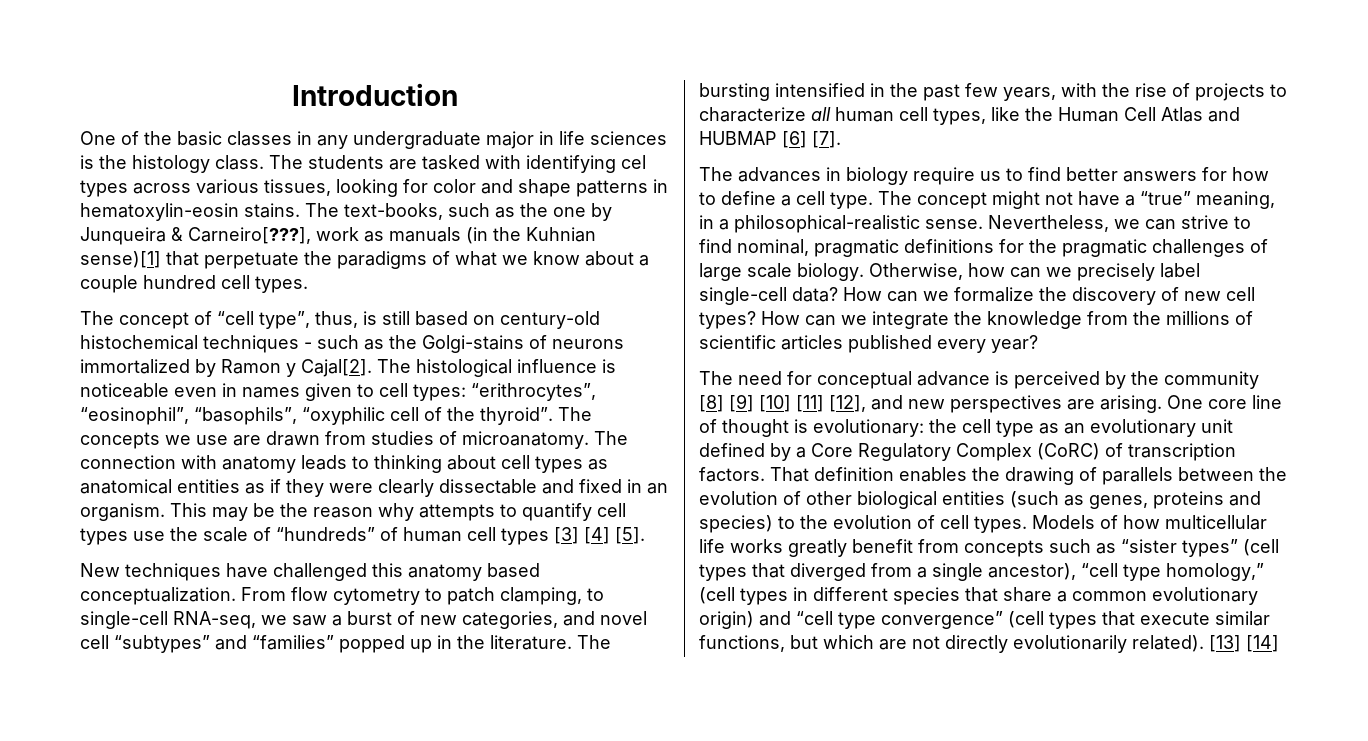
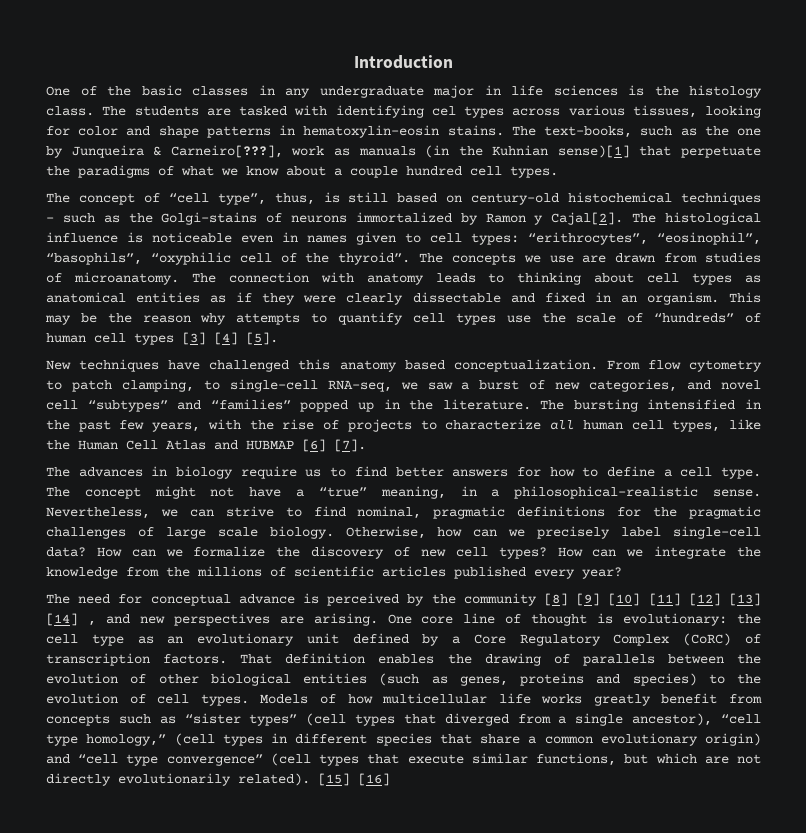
[829,395,866,412] [12], -> [688,593,762,606] [46,613,96,626] [12] [13] [14] ,
[1209,635,1279,652] [13] [14] -> [318,773,390,786] [15] [16]

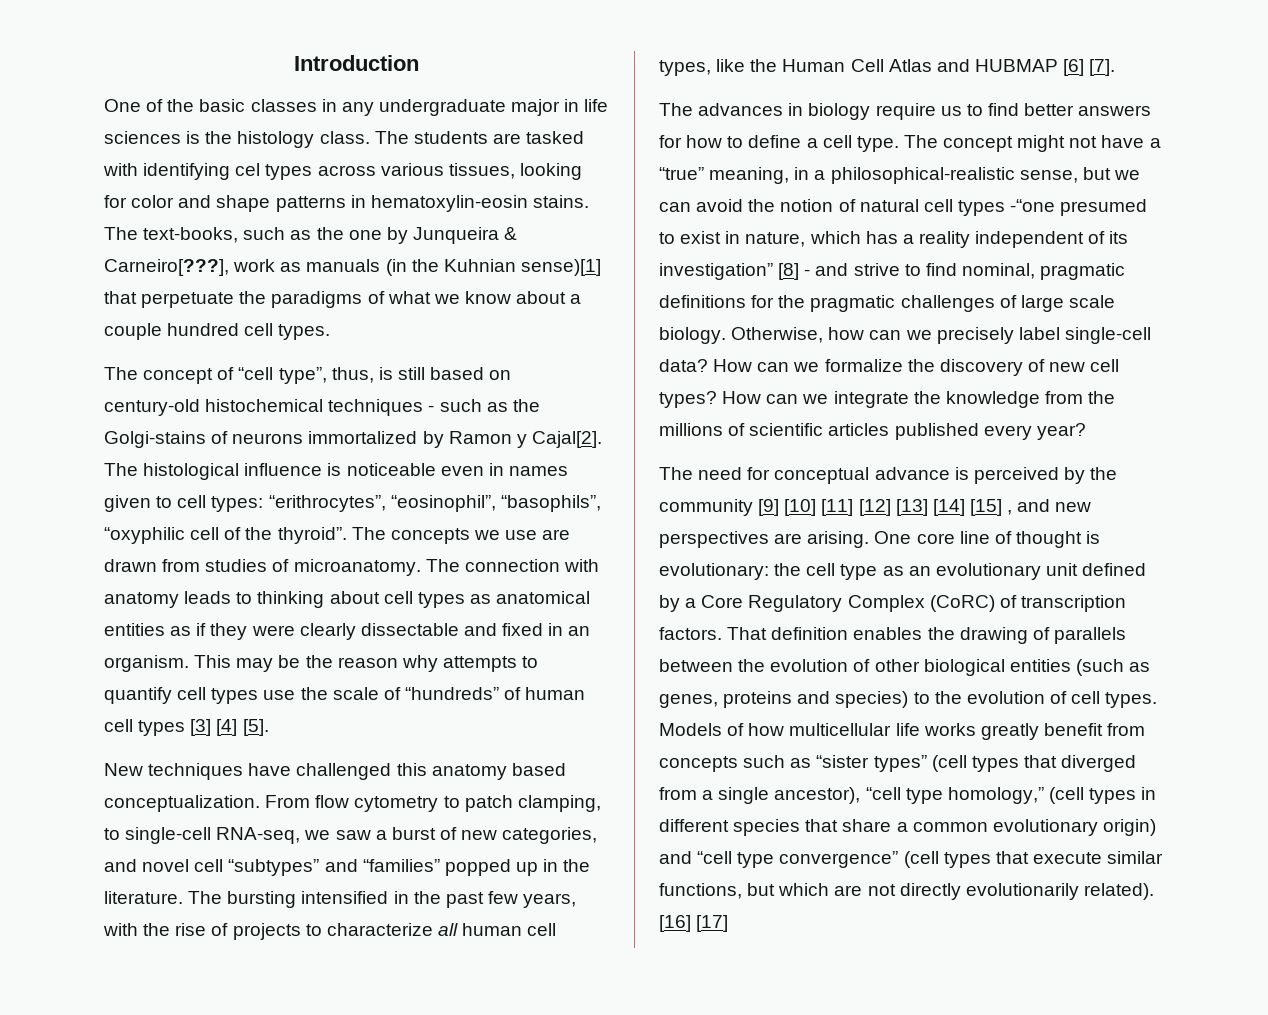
[713,489,761,497] [46,507,214,519] sense. Nevertheless, we can -> [1019,167,1140,183] [659,199,1148,216] [659,231,1129,248] [659,263,849,280] sense, but we can avoid the notion of natural cell types -“one presumed to exist in nature, which has a reality independent of its investigation” [8] - and
[544,593,568,606] [8] -> (753, 507) none
(78, 619) none -> [969,499,1002,516] [15]
[318,773,390,786] [15] [16] -> [659,915,729,932] [16] [17]

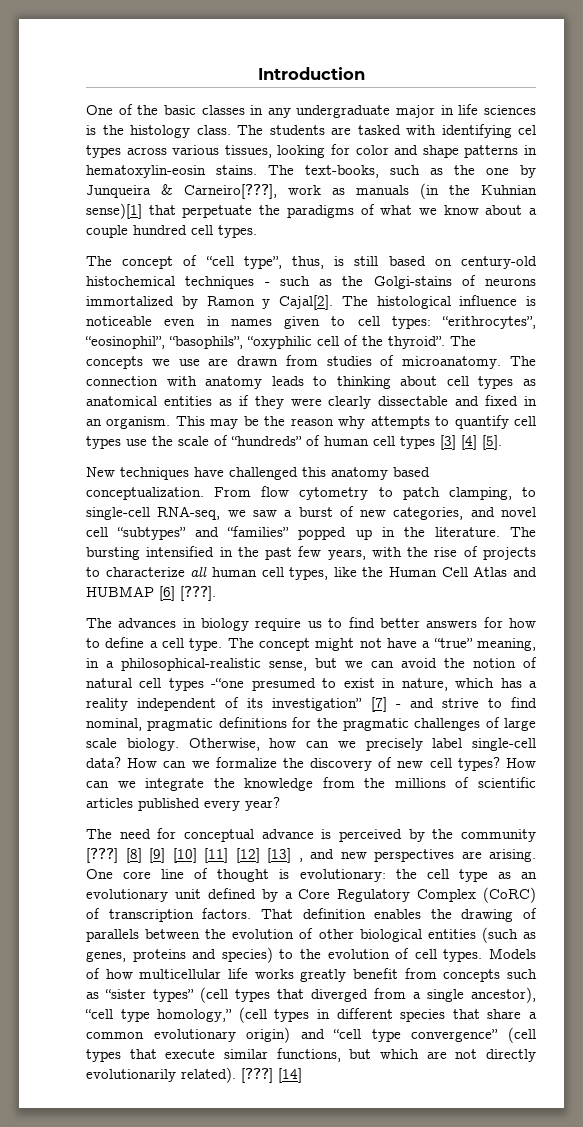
[1089,59,1116,76] [7]. -> [180,586,216,601] [???].
[778,263,800,280] [8] -> [370,697,387,712] [7]
(753, 507) none -> [86,848,142,863] [???] [8]
[932,499,1002,516] [14] [15] -> (291, 855) none
[659,915,729,932] [16] [17] -> [241,1068,302,1083] [???] [14]

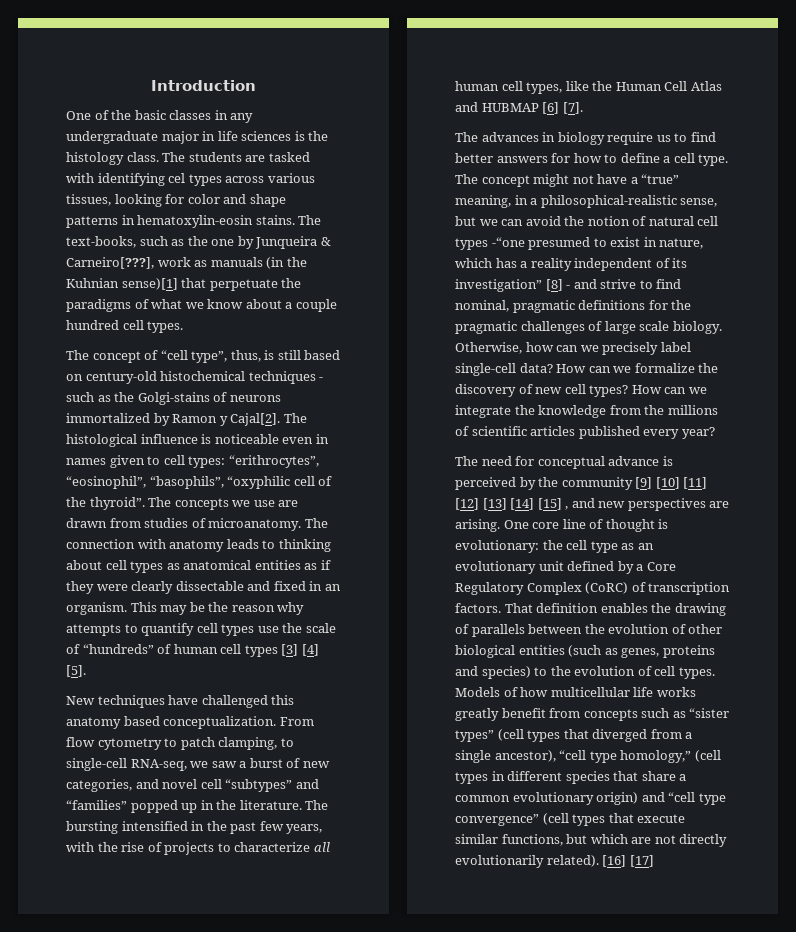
[180,586,216,601] [???]. -> [562,102,583,114] [7].
[370,697,387,712] [7] -> [545,279,563,291] [8]
[86,848,142,863] [???] [8] -> (633, 483) none
(291, 855) none -> [510,498,562,510] [14] [15]
[241,1068,302,1083] [???] [14] -> [602,855,654,867] [16] [17]

